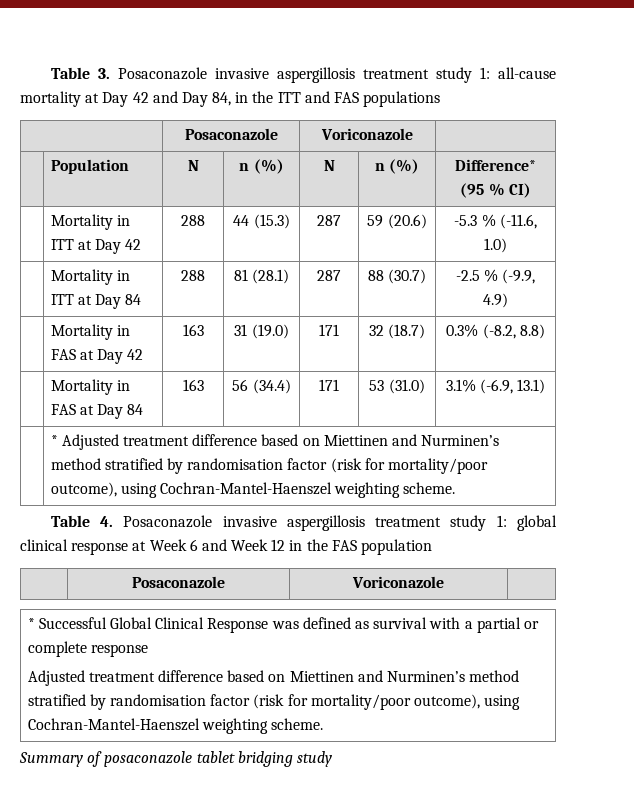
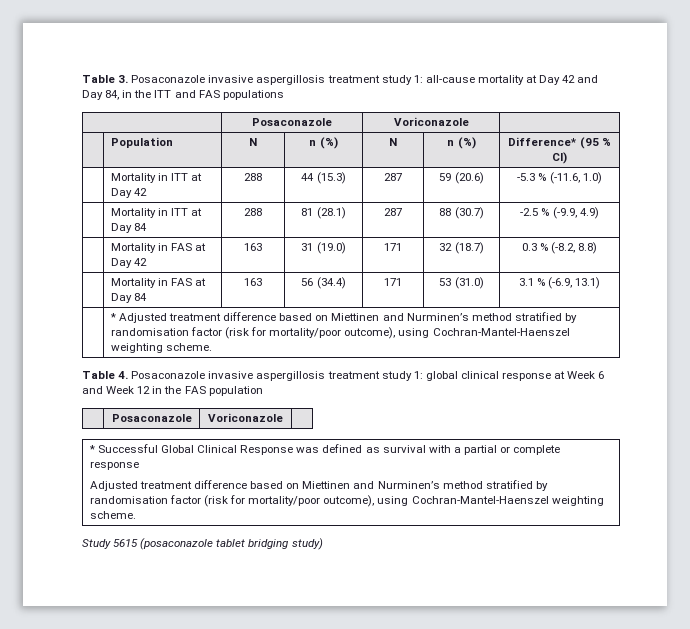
[446,324,479,337] 0.3% -> [521,243,548,251] 0.3 %
[445,379,476,392] 3.1% -> [518,278,545,286] 3.1 %
[19,751,193,767] Summary of posaconazole -> [82,538,214,550] Study 5615 (posaconazole
[296,751,332,767] study -> [291,538,323,550] study)

